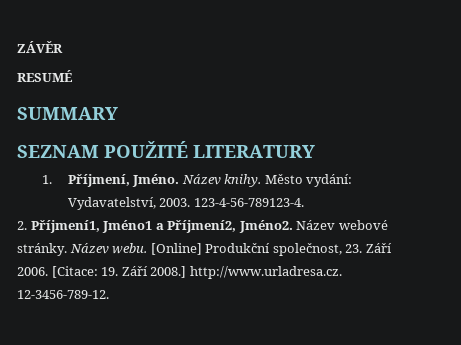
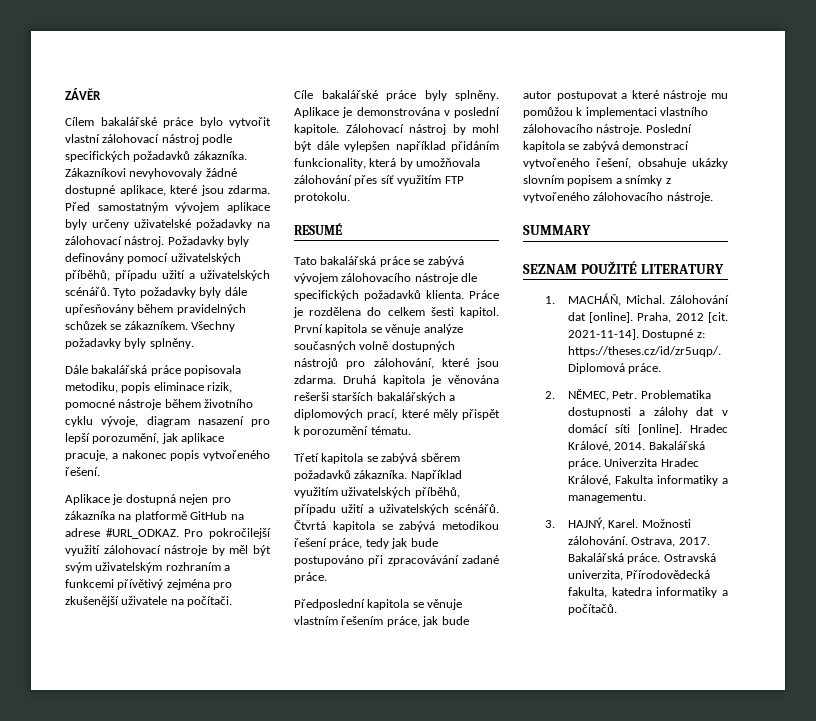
[17,70,73,82] RESUMÉ -> [65,117,271,128] [65,134,233,145] [65,151,247,162] [65,168,237,179] [65,185,270,196] [65,202,270,213] [65,219,270,230] [65,236,250,247] [65,253,241,264] [65,270,270,281] [65,287,247,298] [65,304,246,315] [65,321,236,332] [65,338,194,349] [65,365,242,376] [65,382,233,393] [65,399,254,410] [65,416,270,427] [65,433,225,444] [65,450,270,461] [65,467,100,476] [65,494,231,505] [65,511,244,522] [65,528,271,539] [65,545,271,556] [65,562,231,573] [65,579,233,590] [65,596,233,607] [294,90,499,101] [294,107,500,118] [294,124,499,135] [294,141,499,152] [294,158,481,169] [294,175,464,186] [294,192,350,203] [294,223,342,235] [294,256,464,267] [294,273,478,284] [294,290,499,301] [293,307,499,318] [294,324,463,335] [294,341,455,352] [294,358,499,369] [294,375,499,386] [294,392,456,403] [294,409,500,420] [294,426,411,437] [294,453,460,464] [294,470,462,481] [294,487,460,498] [294,504,499,515] [294,520,499,532] [294,538,438,549] [294,555,499,566] [294,572,327,583] [294,599,463,610] [294,616,469,627] [523,90,728,101] [523,107,709,118] [523,124,692,135] [523,141,690,152] [523,158,728,169] [523,175,671,186] [523,192,713,203] Cílem bakalářské práce bylo vytvořit vlastní zálohovací nástroj podle specifických požadavků zákazníka. Zákazníkovi nevyhovovaly žádné dostupné aplikace, které jsou zdarma. Před samostatným vývojem aplikace byly určeny uživatelské požadavky na zálohovací nástroj. Požadavky byly definovány pomocí uživatelských příběhů, případu užití a uživatelských scénářů. Tyto požadavky byly dále upřesňovány během pravidelných schůzek se zákazníkem. Všechny požadavky byly splněny. // Dále bakalářská práce popisovala metodiku, popis eliminace rizik, pomocné nástroje během životního cyklu vývoje, diagram nasazení pro lepší porozumění, jak aplikace pracuje, a nakonec popis vytvořeného řešení. // Aplikace je dostupná nejen pro zákazníka na platformě GitHub na adrese #URL_ODKAZ. Pro pokročilejší využití zálohovací nástroje by měl být svým uživatelským rozhraním a funkcemi přívětivý zejména pro zkušenější uživatele na počítači. // Cíle bakalářské práce byly splněny. Aplikace je demonstrována v poslední kapitole. Zálohovací nástroj by mohl být dále vylepšen například přidáním funkcionality, která by umožňovala zálohování přes síť využitím FTP protokolu. // RESUMÉ // Tato bakalářská práce se zabývá vývojem zálohovacího nástroje dle specifických požadavků klienta. Práce je rozdělena do celkem šesti kapitol. První kapitola se věnuje analýze současných volně dostupných nástrojů pro zálohování, které jsou zdarma. Druhá kapitola je věnována rešerši starších bakalářských a diplomových prací, které měly přispět k porozumění tématu. // Třetí kapitola se zabývá sběrem požadavků zákazníka. Například využitím uživatelských příběhů, případu užití a uživatelských scénářů. Čtvrtá kapitola se zabývá metodikou řešení práce, tedy jak bude postupováno při zpracovávání zadané práce. // Předposlední kapitola se věnuje vlastním řešením práce, jak bude autor postupovat a které nástroje mu pomůžou k implementaci vlastního zálohovacího nástroje. Poslední kapitola se zabývá demonstrací vytvořeného řešení, obsahuje ukázky slovním popisem a snímky z vytvořeného zálohovacího nástroje.
[67,174,353,187] [67,197,304,210] [17,220,388,233] [17,243,392,256] [17,266,342,279] [17,290,109,299] Příjmení, Jméno. Název knihy. Město vydání: Vydavatelství, 2003. 123-4-56-789123-4. // 2. Příjmení1, Jméno1 a Příjmení2, Jméno2. Název webové stránky. Název webu. [Online] Produkční společnost, 23. Září 2006. [Citace: 19. Září 2008.] http://www.urladresa.cz. 12-3456-789-12. -> [567,293,729,306] [567,312,728,323] [567,329,705,340] [567,346,721,357] [567,363,662,374] [545,389,711,401] [567,407,728,418] [567,424,728,435] [567,441,705,452] [567,458,699,469] [567,475,728,486] [567,493,646,503] [545,517,691,530] [567,536,710,547] [567,553,716,564] [567,570,711,581] [567,587,728,598] [567,604,617,615] MACHÁŇ, Michal. Zálohování dat [online]. Praha, 2012 [cit. 2021-11-14]. Dostupné z: https://theses.cz/id/zr5uqp/. Diplomová práce. // 2. NĚMEC, Petr. Problematika dostupnosti a zálohy dat v domácí síti [online]. Hradec Králové, 2014. Bakalářská práce. Univerzita Hradec Králové, Fakulta informatiky a managementu. // 3. HAJNÝ, Karel. Možnosti zálohování. Ostrava, 2017. Bakalářská práce. Ostravská univerzita, Přírodovědecká fakulta, katedra informatiky a počítačů.

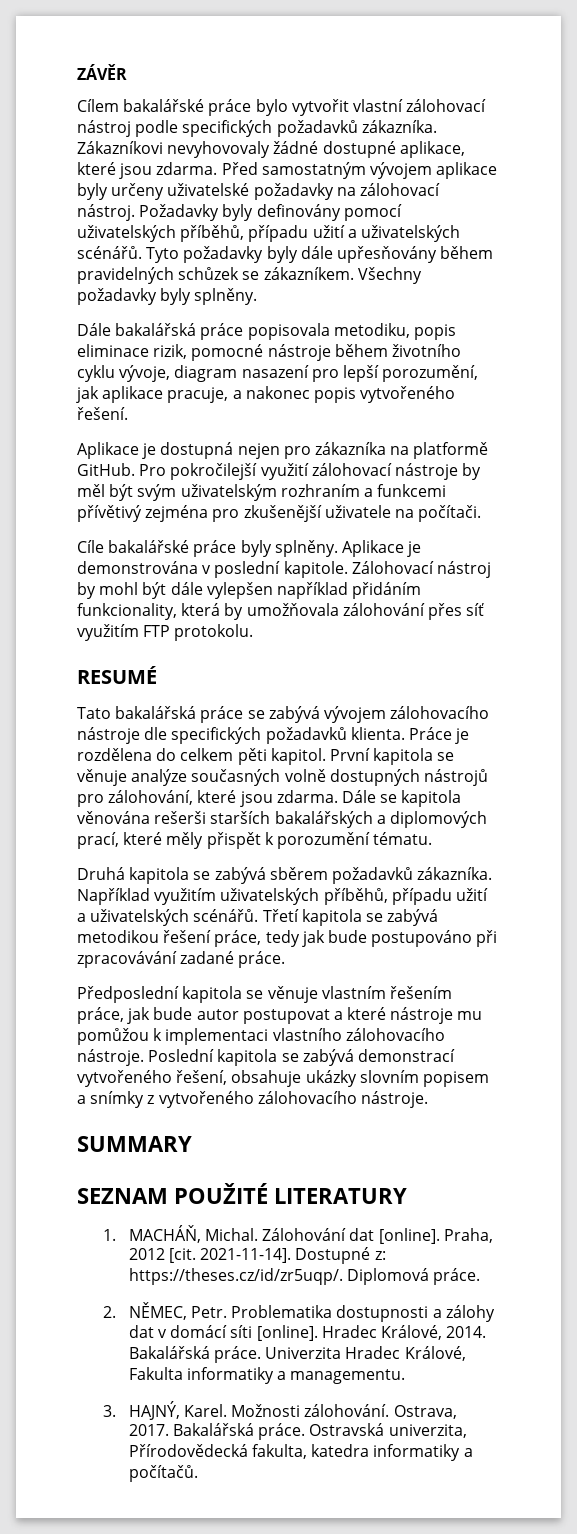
[190,511,244,520] [65,528,179,539] GitHub na adrese #URL_ODKAZ. -> [77,463,135,476] GitHub.
[430,307,454,316] šesti -> [237,748,267,765] pěti
[343,375,441,386] Druhá kapitola je -> [341,790,462,807] Dále se kapitola
[294,453,319,462] Třetí -> [77,867,125,880] Druhá
[294,520,326,530] Čtvrtá -> [262,909,299,922] Třetí

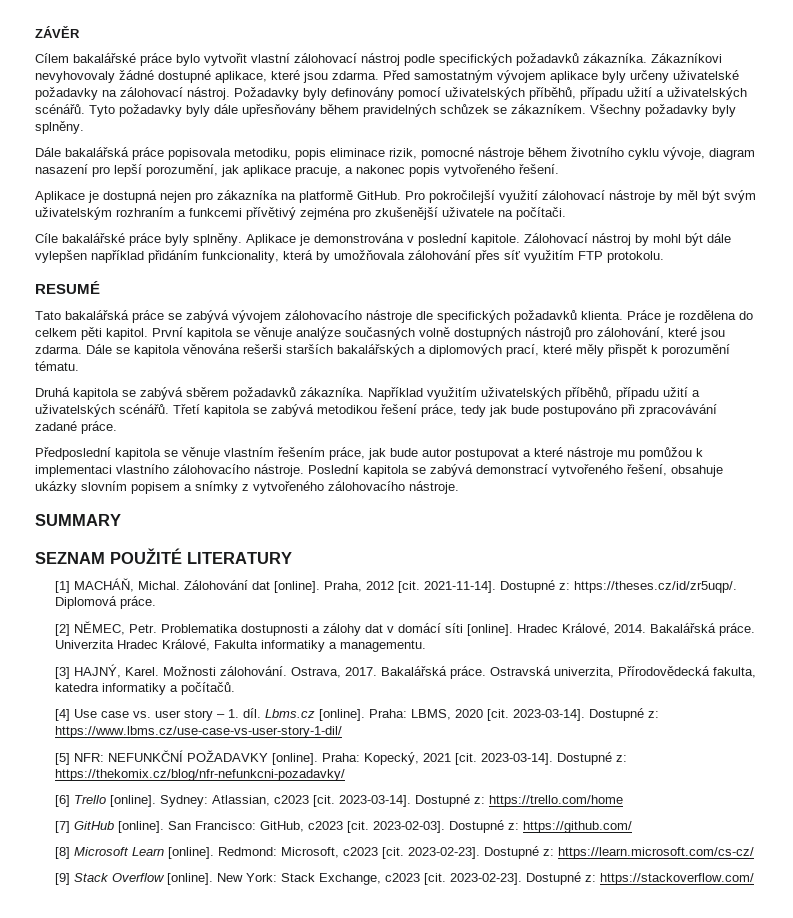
[102,1229,116,1241] 1. -> [55,581,71,593] [1]
[102,1306,116,1318] 2. -> [55,624,71,636] [2]
[102,1405,116,1417] 3. -> [55,667,71,679] [3]
(198, 1473) none -> [55,708,660,721] [55,726,343,738] [55,750,628,765] [55,769,346,781] [55,794,624,807] [55,820,633,833] [55,846,755,859] [55,872,755,885] // [4] Use case vs. user story – 1. díl. Lbms.cz [online]. Praha: LBMS, 2020 [cit. 2023-03-14]. Dostupné z: https://www.lbms.cz/use-case-vs-user-story-1-dil/ // [5] NFR: NEFUNKČNÍ POŽADAVKY [online]. Praha: Kopecký, 2021 [cit. 2023-03-14]. Dostupné z: https://thekomix.cz/blog/nfr-nefunkcni-pozadavky/ // [6] Trello [online]. Sydney: Atlassian, c2023 [cit. 2023-03-14]. Dostupné z: https://trello.com/home // [7] GitHub [online]. San Francisco: GitHub, c2023 [cit. 2023-02-03]. Dostupné z: https://github.com/ // [8] Microsoft Learn [online]. Redmond: Microsoft, c2023 [cit. 2023-02-23]. Dostupné z: https://learn.microsoft.com/cs-cz/ // [9] Stack Overflow [online]. New York: Stack Exchange, c2023 [cit. 2023-02-23]. Dostupné z: https://stackoverflow.com/

